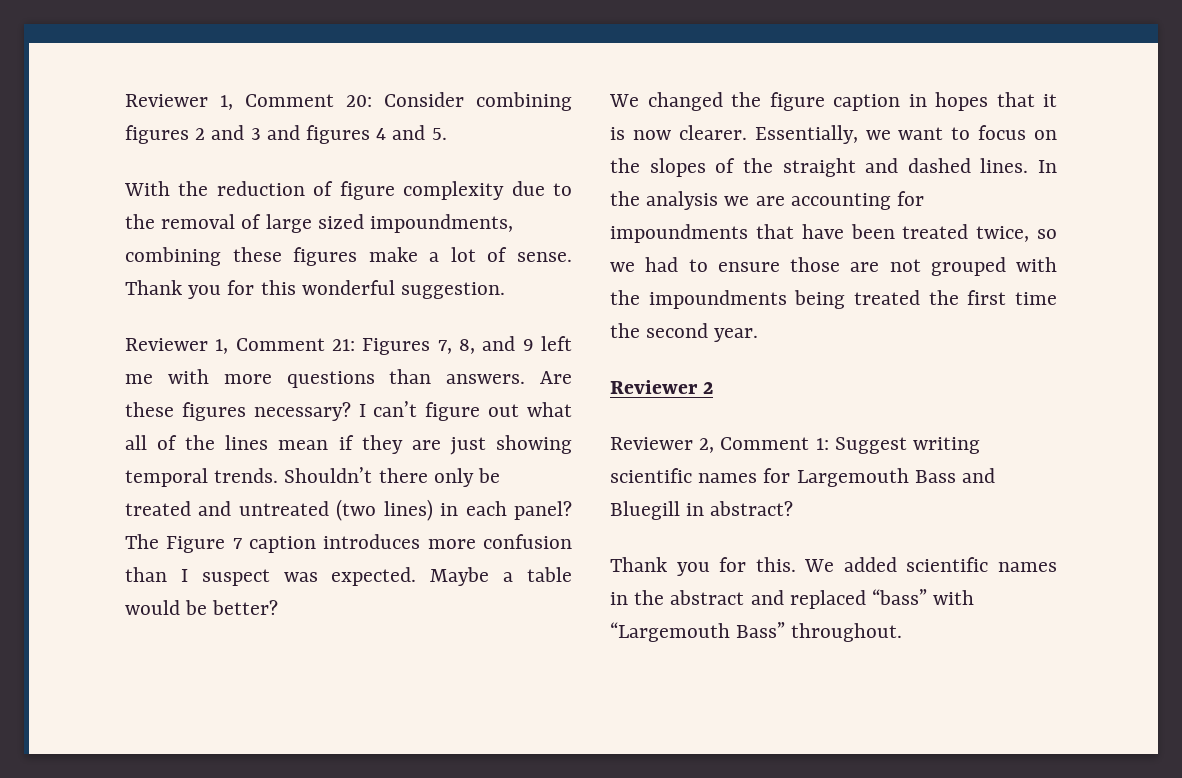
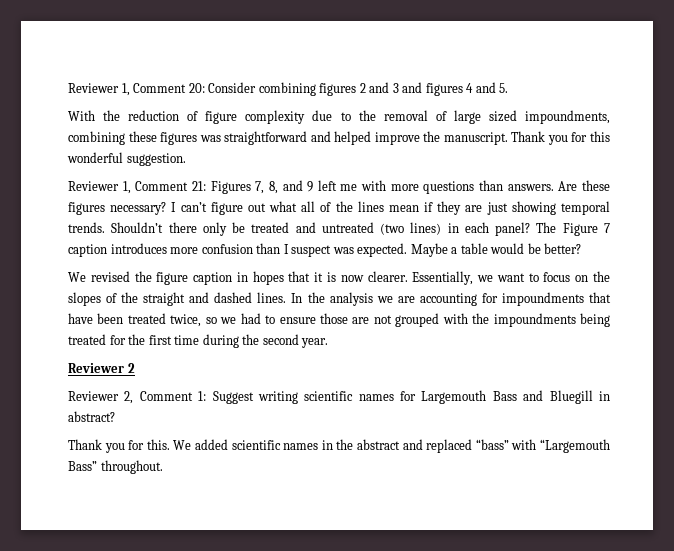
[368,247,572,262] make a lot of sense. -> [199,131,508,145] was straightforward and helped improve the manuscript.
[647,92,723,111] changed -> [90,271,130,282] revised
(920, 297) none -> [109,335,126,345] for
(1057, 298) none -> [202,334,239,348] during

